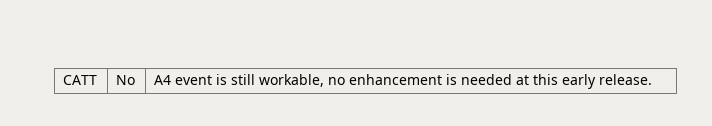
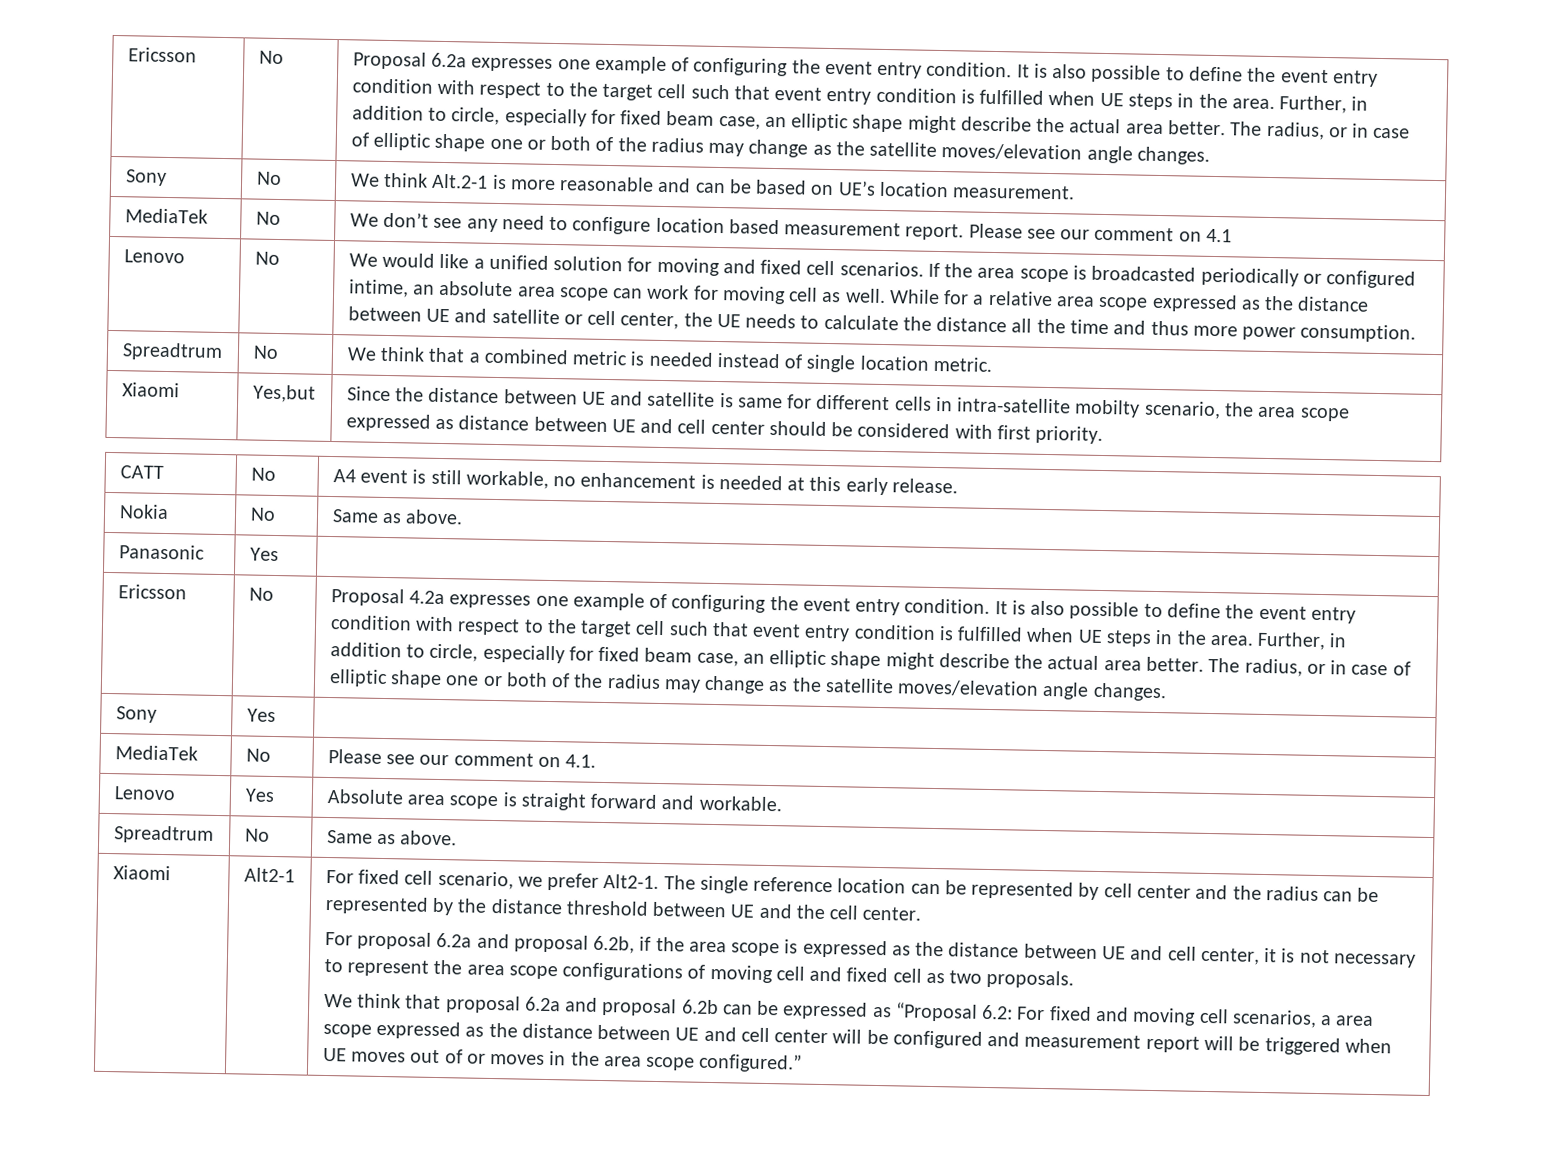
(62, 80) none -> [127,47,197,63] [258,50,284,65] [352,51,1378,87] [351,78,1369,114] [351,105,1411,140] [350,132,1210,165] [124,169,167,186] [256,171,282,186] [349,172,1076,200] [124,208,208,224] [255,211,281,226] [349,211,1232,243] [123,249,185,264] [254,251,280,266] [348,252,1417,289] [347,279,1370,313] [347,306,1417,343] [121,342,223,361] [252,345,279,360] [346,346,992,373] [121,382,180,398] [252,384,316,403] [346,386,1350,422] [345,413,1104,445] Ericsson | No | Proposal 6.2a expresses one example of configuring the event entry condition. It is also possible to define the event entry condition with respect to the target cell such that event entry condition is fulfilled when UE steps in the area. Further, in addition to circle, especially for fixed beam case, an elliptic shape might describe the actual area better. The radius, or in case of elliptic shape one or both of the radius may change as the satellite moves/elevation angle changes. // Sony | No | We think Alt.2-1 is more reasonable and can be based on UE’s location measurement. // MediaTek | No | We don’t see any need to configure location based measurement report. Please see our comment on 4.1 // Lenovo | No | We would like a unified solution for moving and fixed cell scenarios. If the area scope is broadcasted periodically or configured intime, an absolute area scope can work for moving cell as well. While for a relative area scope expressed as the distance between UE and satellite or cell center, the UE needs to calculate the distance all the time and thus more power consumption. // Spreadtrum | No | We think that a combined metric is needed instead of single location metric. // Xiaomi | Yes,but | Since the distance between UE and satellite is same for different cells in intra-satellite mobilty scenario, the area scope expressed as distance between UE and cell center should be considered with first priority. //
(652, 79) none -> [118,504,169,520] [249,507,276,521] [331,509,464,525] [118,544,205,560] [249,547,279,562] [117,584,187,600] [248,587,274,601] [330,588,1356,624] [329,615,1348,651] [329,642,1411,677] [328,668,1167,702] [115,706,157,723] [246,708,276,723] [114,745,198,761] [245,748,271,762] [327,748,597,768] [113,786,176,801] [244,788,275,803] [326,788,782,812] [113,825,214,844] [244,828,270,842] [326,829,458,846] [112,865,171,881] [243,867,295,883] [325,869,1380,903] [324,895,922,921] [324,931,1416,968] [323,958,1075,989] [323,993,1375,1028] [322,1020,1392,1056] [322,1047,803,1073] // Nokia | No | Same as above. // Panasonic | Yes | // Ericsson | No | Proposal 4.2a expresses one example of configuring the event entry condition. It is also possible to define the event entry condition with respect to the target cell such that event entry condition is fulfilled when UE steps in the area. Further, in addition to circle, especially for fixed beam case, an elliptic shape might describe the actual area better. The radius, or in case of elliptic shape one or both of the radius may change as the satellite moves/elevation angle changes. // Sony | Yes | // MediaTek | No | Please see our comment on 4.1. // Lenovo | Yes | Absolute area scope is straight forward and workable. // Spreadtrum | No | Same as above. // Xiaomi | Alt2-1 | For fixed cell scenario, we prefer Alt2-1. The single reference location can be represented by cell center and the radius can be represented by the distance threshold between UE and the cell center. // For proposal 6.2a and proposal 6.2b, if the area scope is expressed as the distance between UE and cell center, it is not necessary to represent the area scope configurations of moving cell and fixed cell as two proposals. // We think that proposal 6.2a and proposal 6.2b can be expressed as “Proposal 6.2: For fixed and moving cell scenarios, a area scope expressed as the distance between UE and cell center will be configured and measurement report will be triggered when UE moves out of or moves in the area scope configured.”

